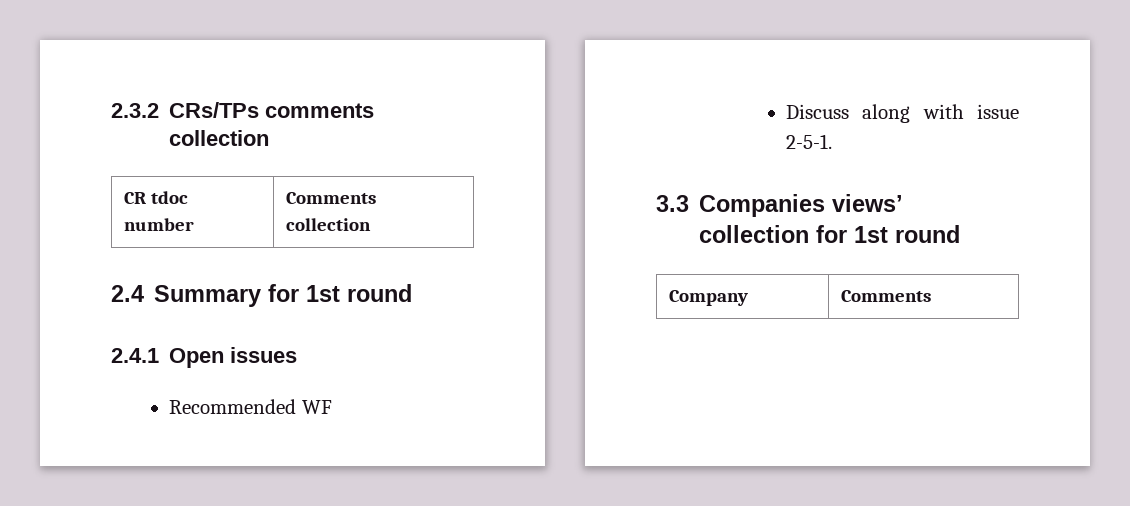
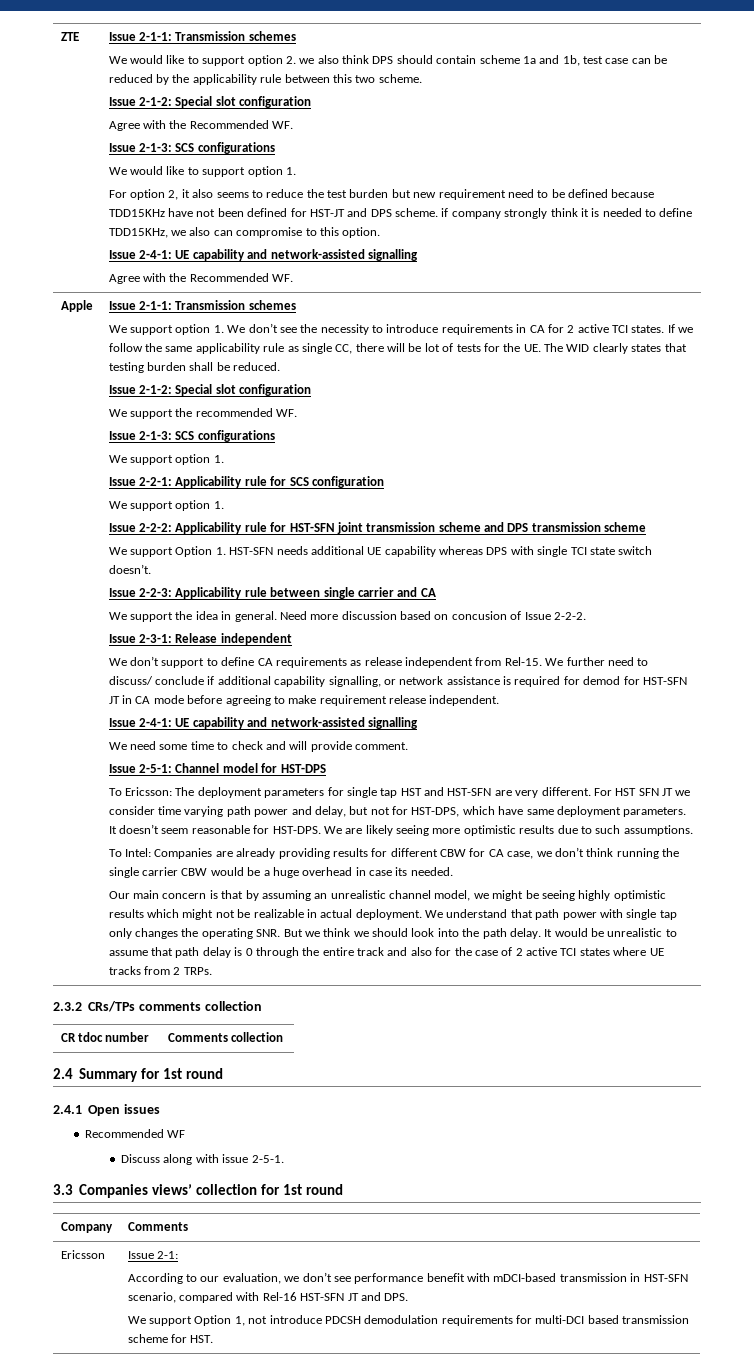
(111, 110) none -> [60,32,79,41] [108,31,296,41] [108,55,668,66] [108,74,422,85] [108,96,312,108] [108,120,294,131] [108,142,275,154] [108,166,296,177] [108,189,655,200] [108,208,693,219] [108,227,381,238] [108,249,418,261] [108,273,294,284] [60,300,93,312] [108,300,296,310] [108,323,694,335] [108,343,687,354] [108,362,281,373] [108,384,312,396] [108,408,298,419] [108,430,275,442] [108,454,224,465] [108,476,384,488] [108,500,224,511] [108,522,647,534] [108,546,653,557] [108,564,151,574] [108,587,436,599] [108,611,586,622] [108,633,292,645] [108,656,649,668] [108,676,687,687] [108,695,500,706] [108,717,418,729] [108,741,409,752] [108,763,326,773] [108,787,691,798] [108,806,687,817] [108,824,693,836] [108,847,680,859] [108,867,453,878] [108,890,666,901] [108,909,677,920] [108,928,677,939] [108,947,664,958] [108,966,212,975] ZTE | Issue 2-1-1: Transmission schemes // We would like to support option 2. we also think DPS should contain scheme 1a and 1b, test case can be reduced by the applicability rule between this two scheme. // Issue 2-1-2: Special slot configuration // Agree with the Recommended WF. // Issue 2-1-3: SCS configurations // We would like to support option 1. // For option 2, it also seems to reduce the test burden but new requirement need to be defined because TDD15KHz have not been defined for HST-JT and DPS scheme. if company strongly think it is needed to define TDD15KHz, we also can compromise to this option. // Issue 2-4-1: UE capability and network-assisted signalling // Agree with the Recommended WF. // Apple | Issue 2-1-1: Transmission schemes // We support option 1. We don’t see the necessity to introduce requirements in CA for 2 active TCI states. If we follow the same applicability rule as single CC, there will be lot of tests for the UE. The WID clearly states that testing burden shall be reduced. // Issue 2-1-2: Special slot configuration // We support the recommended WF. // Issue 2-1-3: SCS configurations // We support option 1. // Issue 2-2-1: Applicability rule for SCS configuration // We support option 1. // Issue 2-2-2: Applicability rule for HST-SFN joint transmission scheme and DPS transmission scheme // We support Option 1. HST-SFN needs additional UE capability whereas DPS with single TCI state switch doesn’t. // Issue 2-2-3: Applicability rule between single carrier and CA // We support the idea in general. Need more discussion based on concusion of Issue 2-2-2. // Issue 2-3-1: Release independent // We don’t support to define CA requirements as release independent from Rel-15. We further need to discuss/ conclude if additional capability signalling, or network assistance is required for demod for HST-SFN JT in CA mode before agreeing to make requirement release independent. // Issue 2-4-1: UE capability and network-assisted signalling // We need some time to check and will provide comment. // Issue 2-5-1: Channel model for HST-DPS // To Ericsson: The deployment parameters for single tap HST and HST-SFN are very different. For HST SFN JT we consider time varying path power and delay, but not for HST-DPS, which have same deployment parameters. It doesn’t seem reasonable for HST-DPS. We are likely seeing more optimistic results due to such assumptions. // To Intel: Companies are already providing results for different CBW for CA case, we don’t think running the single carrier CBW would be a huge overhead in case its needed. // Our main concern is that by assuming an unrealistic channel model, we might be seeing highly optimistic results which might not be realizable in actual deployment. We understand that path power with single tap only changes the operating SNR. But we think we should look into the path delay. It would be unrealistic to assume that path delay is 0 through the entire track and also for the case of 2 active TCI states where UE tracks from 2 TRPs. //
(931, 296) none -> [60,1250,105,1259] [127,1251,179,1259] [127,1272,688,1284] [127,1292,409,1303] [127,1315,690,1326] [127,1334,214,1343] // Ericsson | Issue 2-1: // According to our evaluation, we don’t see performance benefit with mDCI-based transmission in HST-SFN scenario, compared with Rel-16 HST-SFN JT and DPS. // We support Option 1, not introduce PDCSH demodulation requirements for multi-DCI based transmission scheme for HST.

